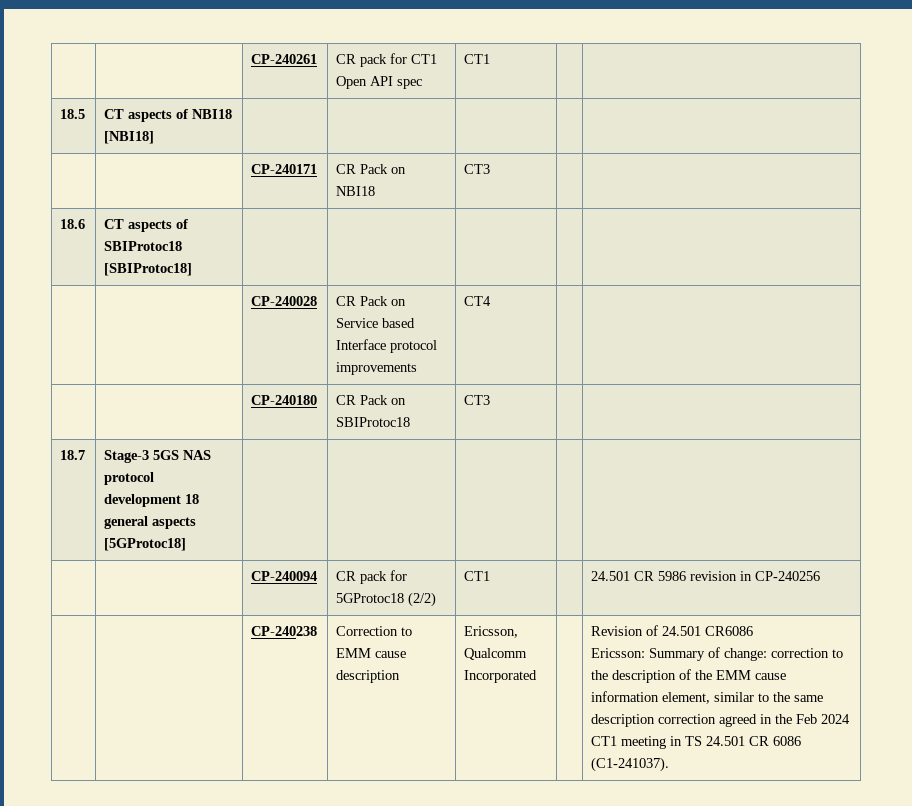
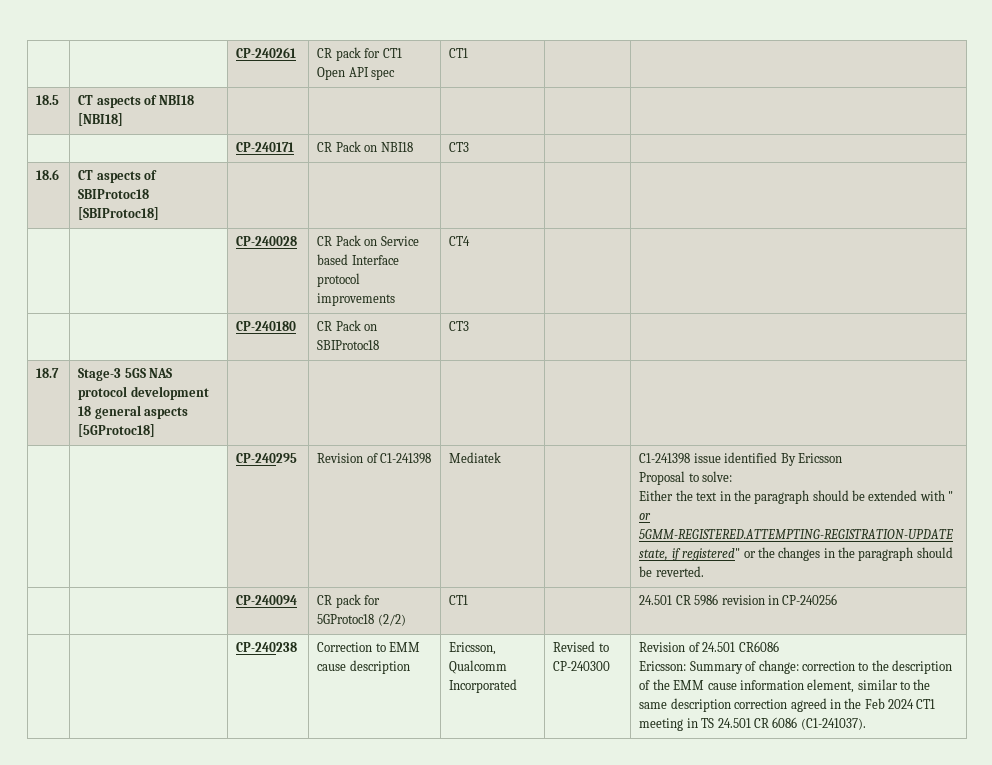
(187, 544) none -> [236,453,298,463] [317,453,432,464] [449,452,502,463] [639,452,842,466] [639,471,733,485] [639,490,954,504] [639,513,652,520] [639,529,954,539] [639,547,953,561] [639,566,704,577] // | | CP-240295 | Revision of C1-241398 | Mediatek | | C1-241398 issue identified By Ericsson // Proposal to solve: // Either the text in the paragraph should be extended with " or 5GMM-REGISTERED.ATTEMPTING-REGISTRATION-UPDATE state, if registered" or the changes in the paragraph should be reverted.
(538, 676) none -> [553,641,609,652] [553,661,611,671] Revised to CP-240300

